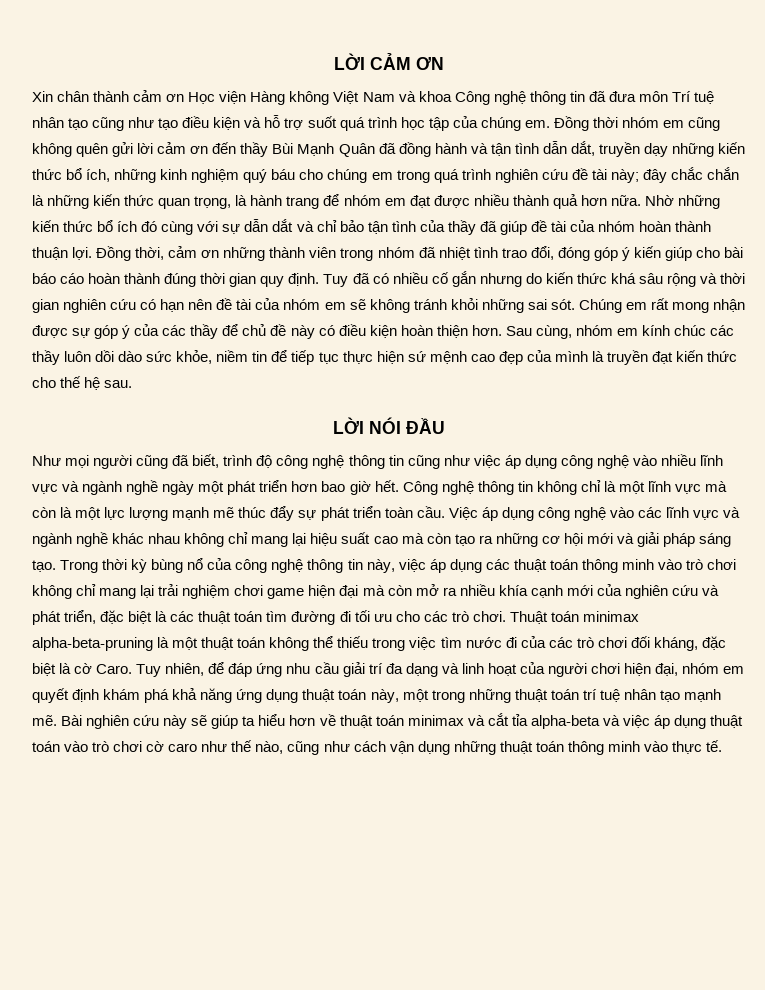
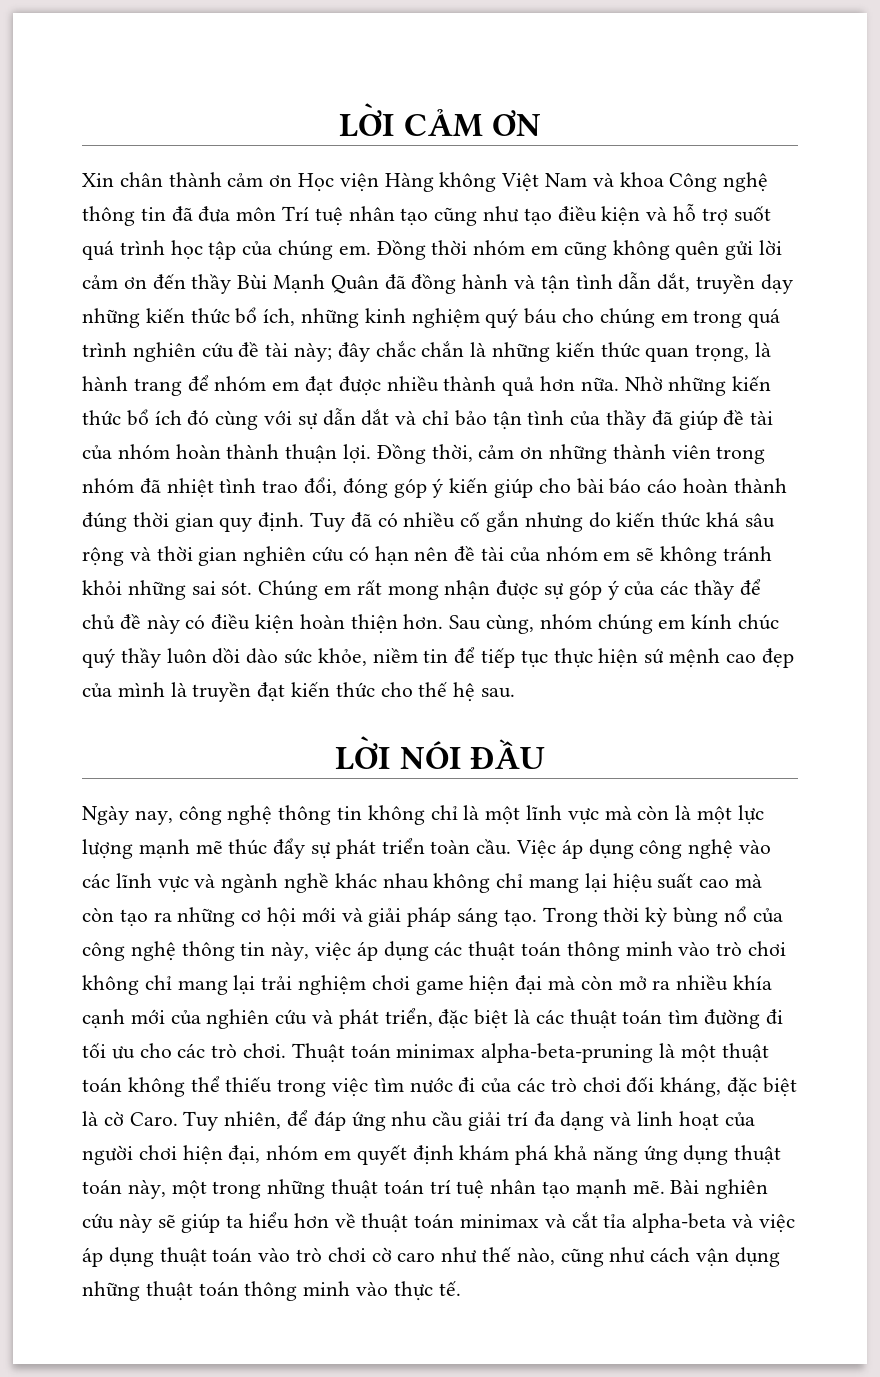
(613, 330) none -> [597,614,653,634] chúng
[710,325,735,336] các -> [82,648,115,668] quý
[32,454,724,469] [32,480,438,495] Như mọi người cũng đã biết, trình độ công nghệ thông tin cũng như việc áp dụng công nghệ vào nhiều lĩnh vực và ngành nghề ngày một phát triển hơn bao giờ hết. Công -> [82,805,222,825] Ngày nay, công

